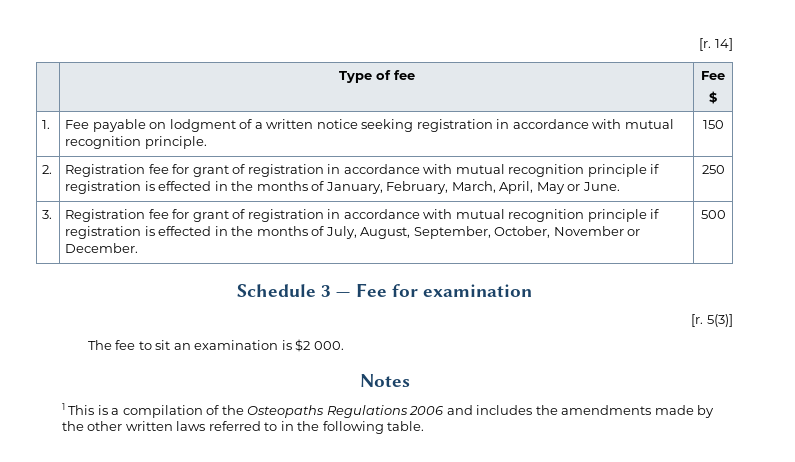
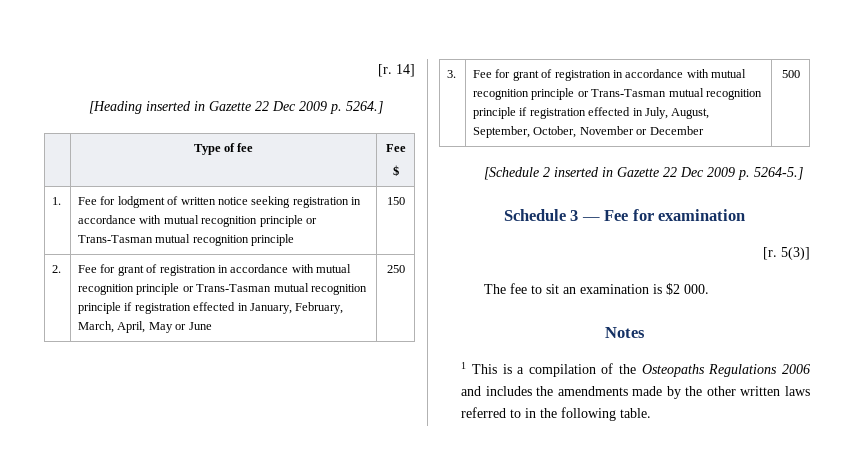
(733, 44) none -> [88,101,383,114] // [Heading inserted in Gazette 22 Dec 2009 p. 5264.]
[92,119,167,132] payable on -> [100,196,116,205] for
[254,122,263,129] a -> (179, 200) none
[144,136,207,149] principle. -> [259,215,317,227] [78,234,295,246] principle or Trans-Tasman mutual recognition principle
[65,164,169,177] Registration fee -> [78,265,98,273] Fee
[650,164,660,174] [65,181,325,194] if registration is effected in the months of -> [182,283,367,295] [78,302,248,314] or Trans-Tasman mutual recognition principle if registration effected in
[582,182,620,191] June. -> [188,322,212,330] June
[65,209,169,222] Registration fee -> [473,70,493,78] Fee
[650,209,660,219] [65,226,325,239] if registration is effected in the months of -> [577,88,762,100] [473,107,643,119] or Trans-Tasman mutual recognition principle if registration effected in
[65,243,139,253] December. -> [649,126,704,135] December
(726, 214) none -> [483,167,803,180] // [Schedule 2 inserted in Gazette 22 Dec 2009 p. 5264-5.]

